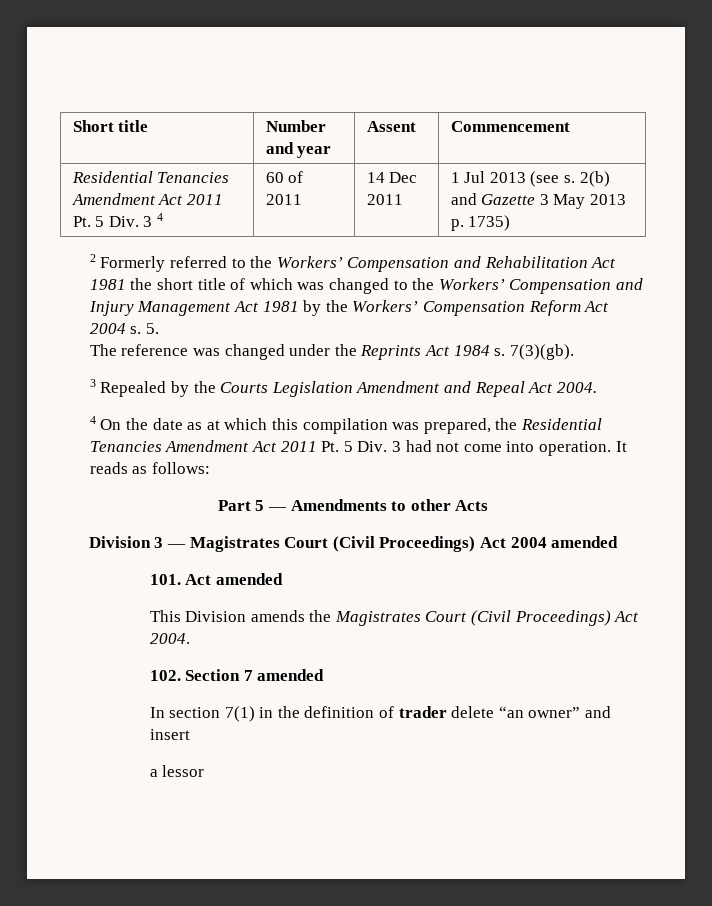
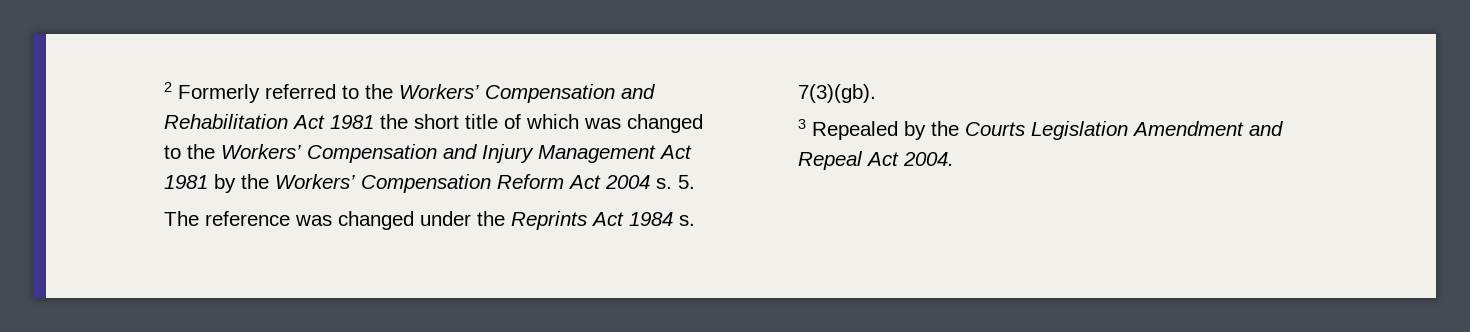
[72,120,149,132] [265,120,326,132] [265,142,332,158] [366,121,416,132] [450,121,570,132] [71,171,230,183] [71,193,223,205] [72,213,163,227] [265,171,304,183] [265,194,302,205] [366,172,418,183] [366,194,403,205] [450,171,610,187] [450,193,626,209] [450,215,511,231] Short title | Number and year | Assent | Commencement // Residential Tenancies Amendment Act 2011 Pt. 5 Div. 3 4 | 60 of 2011 | 14 Dec 2011 | 1 Jul 2013 (see s. 2(b) and Gazette 3 May 2013 p. 1735) // -> (163, 87) none
[89,416,602,434] [89,440,627,456] [89,462,211,474] [217,499,489,511] [88,536,619,552] [149,573,283,585] [149,610,640,626] [149,633,190,644] [149,669,325,681] [149,706,612,722] [149,729,190,740] [149,765,205,777] // 4 On the date as at which this compilation was prepared, the Residential Tenancies Amendment Act 2011 Pt. 5 Div. 3 had not come into operation. It reads as follows: // Part 5 — Amendments to other Acts // Division 3 — Magistrates Court (Civil Proceedings) Act 2004 amended // 101. Act amended // This Division amends the Magistrates Court (Civil Proceedings) Act 2004. // 102. Section 7 amended // In section 7(1) in the definition of trader delete “an owner” and insert // a lessor -> (954, 159) none

